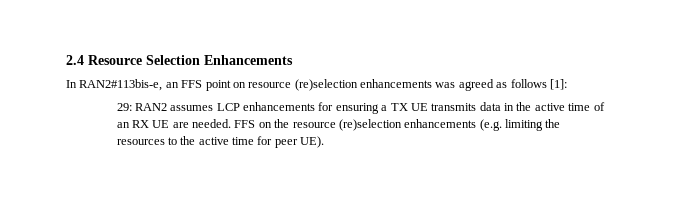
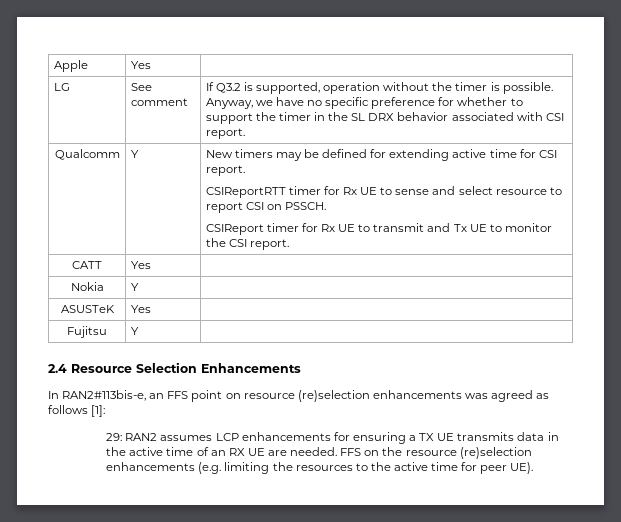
(66, 60) none -> [53,60,88,72] [130,61,151,69] [53,83,70,91] [130,83,152,91] [130,98,188,106] [205,82,553,94] [205,97,523,109] [205,112,564,124] [205,128,245,139] [54,149,120,160] [130,150,139,158] [205,149,557,161] [205,165,245,176] [205,186,562,198] [205,202,327,213] [205,223,552,235] [205,238,289,250] [72,261,102,269] [130,261,151,269] [70,282,104,291] [130,283,139,291] [60,305,115,313] [130,305,151,313] [67,326,107,338] [130,327,139,335] Apple | Yes | // LG | See comment | If Q3.2 is supported, operation without the timer is possible. Anyway, we have no specific preference for whether to support the timer in the SL DRX behavior associated with CSI report. // Qualcomm | Y | New timers may be defined for extending active time for CSI report. // CSIReportRTT timer for Rx UE to sense and select resource to report CSI on PSSCH. // CSIReport timer for Rx UE to transmit and Tx UE to monitor the CSI report. // CATT | Yes | // Nokia | Y | // ASUSTeK | Yes | // Fujitsu | Y | //

